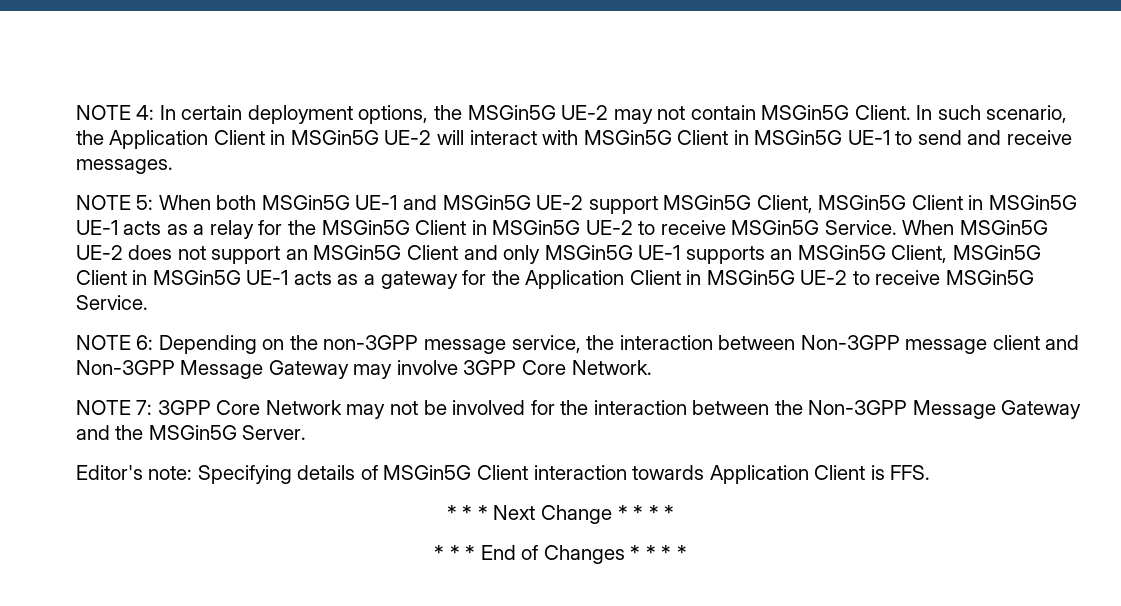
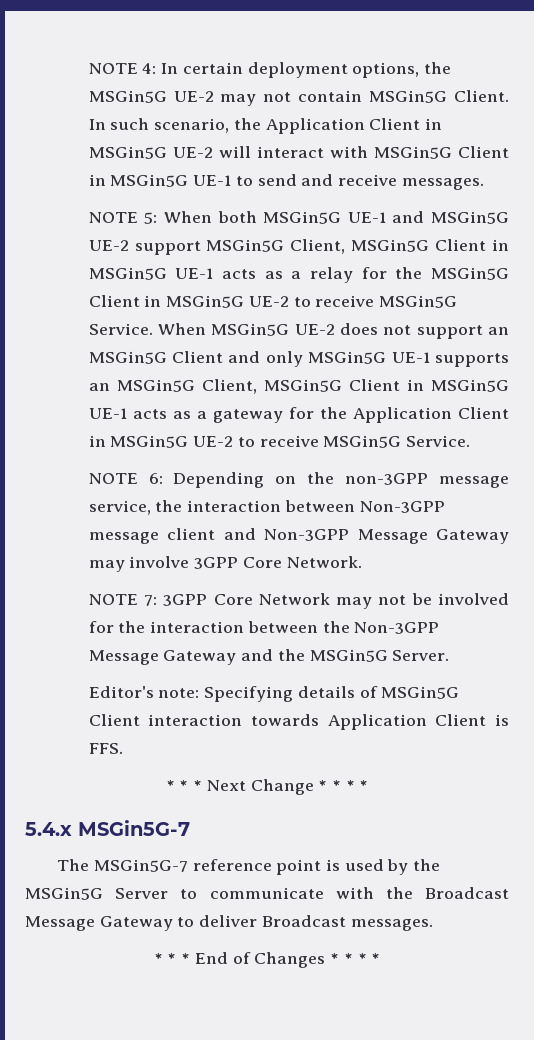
(675, 512) none -> [25,820,190,836] [57,859,441,875] [25,887,510,900] [25,915,433,931] // 5.4.x MSGin5G-7 // The MSGin5G-7 reference point is used by the MSGin5G Server to communicate with the Broadcast Message Gateway to deliver Broadcast messages.

